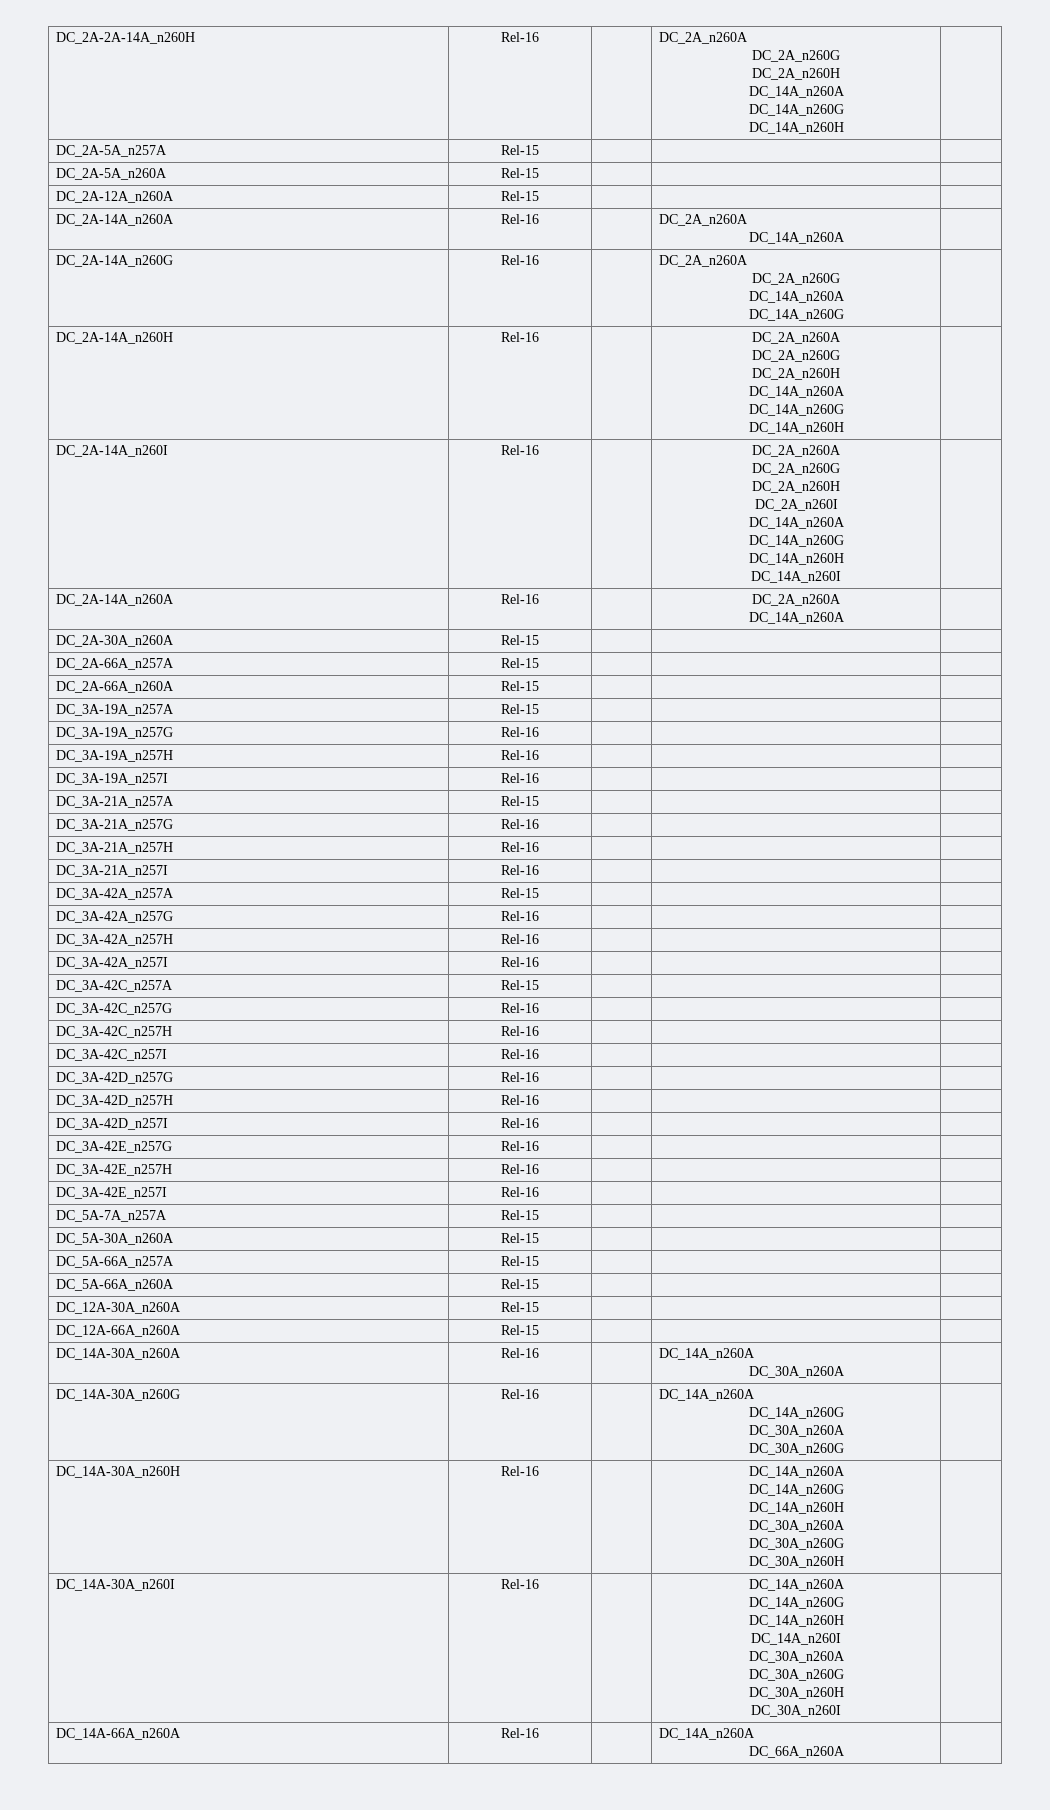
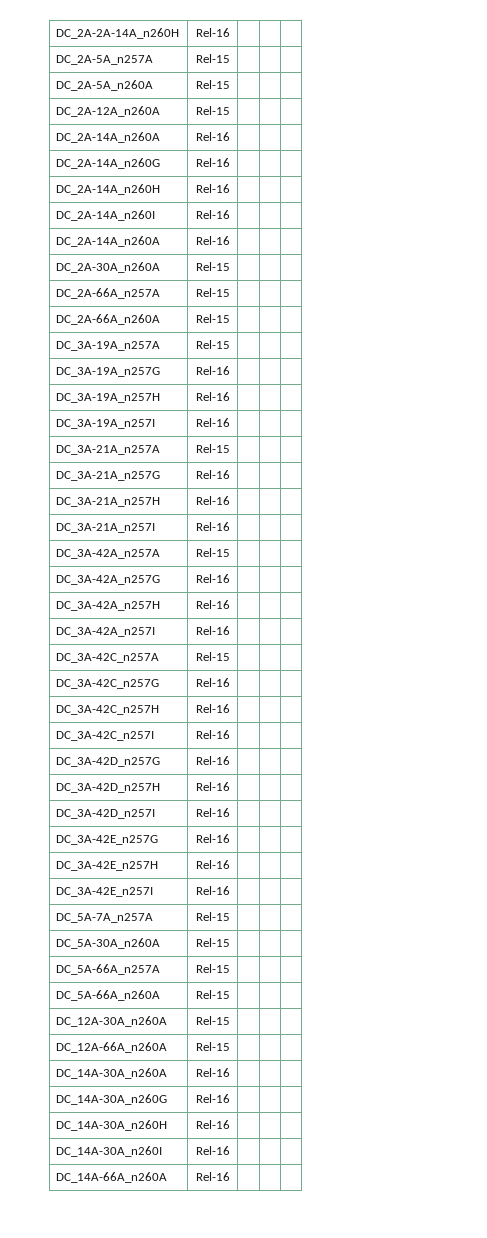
[659,32,749,44] [752,50,840,62] [752,68,840,80] [748,86,845,98] [748,104,844,116] [748,122,844,134] DC_2A_n260A // DC_2A_n260G // DC_2A_n260H // DC_14A_n260A // DC_14A_n260G // DC_14A_n260H -> (230, 32) none
[659,214,749,226] [748,232,845,244] DC_2A_n260A // DC_14A_n260A -> (230, 136) none
[659,255,749,267] [752,273,840,285] [748,291,845,303] [748,309,844,321] [56,332,174,344] [501,332,539,342] [752,332,841,344] [752,350,840,362] [752,368,840,380] [748,386,845,398] [748,404,844,416] [748,422,844,434] [56,445,169,457] [501,445,539,455] [752,445,841,457] [752,463,840,475] [752,481,840,493] [754,499,838,511] [748,517,845,529] [748,535,844,547] [748,553,844,565] [751,571,841,583] [56,594,175,606] [501,594,539,604] [752,594,841,606] [748,612,845,624] DC_2A_n260A // DC_2A_n260G // DC_14A_n260A // DC_14A_n260G | // DC_2A-14A_n260H | Rel-16 | | DC_2A_n260A // DC_2A_n260G // DC_2A_n260H // DC_14A_n260A // DC_14A_n260G // DC_14A_n260H | // DC_2A-14A_n260I | Rel-16 | | DC_2A_n260A // DC_2A_n260G // DC_2A_n260H // DC_2A_n260I // DC_14A_n260A // DC_14A_n260G // DC_14A_n260H // DC_14A_n260I | // DC_2A-14A_n260A | Rel-16 | | DC_2A_n260A // DC_14A_n260A -> [56,184,161,195] [195,184,230,193] [56,210,156,221] [195,210,230,219] [56,236,161,247] [195,236,230,245] | // DC_2A-14A_n260H | Rel-16 | | | // DC_2A-14A_n260I | Rel-16 | | | // DC_2A-14A_n260A | Rel-16 | |
[659,1348,756,1360] [748,1366,845,1378] DC_14A_n260A // DC_30A_n260A -> (230, 1072) none
[659,1389,756,1401] [748,1407,844,1419] [748,1425,845,1437] [748,1443,844,1455] [56,1466,181,1478] [501,1466,539,1476] [748,1466,845,1478] [748,1484,844,1496] [748,1502,844,1514] [748,1520,845,1532] [748,1538,844,1550] [748,1556,844,1568] [56,1579,176,1591] [501,1579,539,1589] [748,1579,845,1591] [748,1597,844,1609] [748,1615,844,1627] [751,1633,841,1645] [748,1651,845,1663] [748,1669,844,1681] [748,1687,844,1699] [751,1705,841,1717] DC_14A_n260A // DC_14A_n260G // DC_30A_n260A // DC_30A_n260G | // DC_14A-30A_n260H | Rel-16 | | DC_14A_n260A // DC_14A_n260G // DC_14A_n260H // DC_30A_n260A // DC_30A_n260G // DC_30A_n260H | // DC_14A-30A_n260I | Rel-16 | | DC_14A_n260A // DC_14A_n260G // DC_14A_n260H // DC_14A_n260I // DC_30A_n260A // DC_30A_n260G // DC_30A_n260H // DC_30A_n260I -> [56,1120,168,1131] [195,1120,230,1129] [56,1146,163,1157] [195,1146,230,1155] | // DC_14A-30A_n260H | Rel-16 | | | // DC_14A-30A_n260I | Rel-16 | |
[659,1728,756,1740] [748,1746,845,1758] DC_14A_n260A // DC_66A_n260A -> (230, 1176) none

